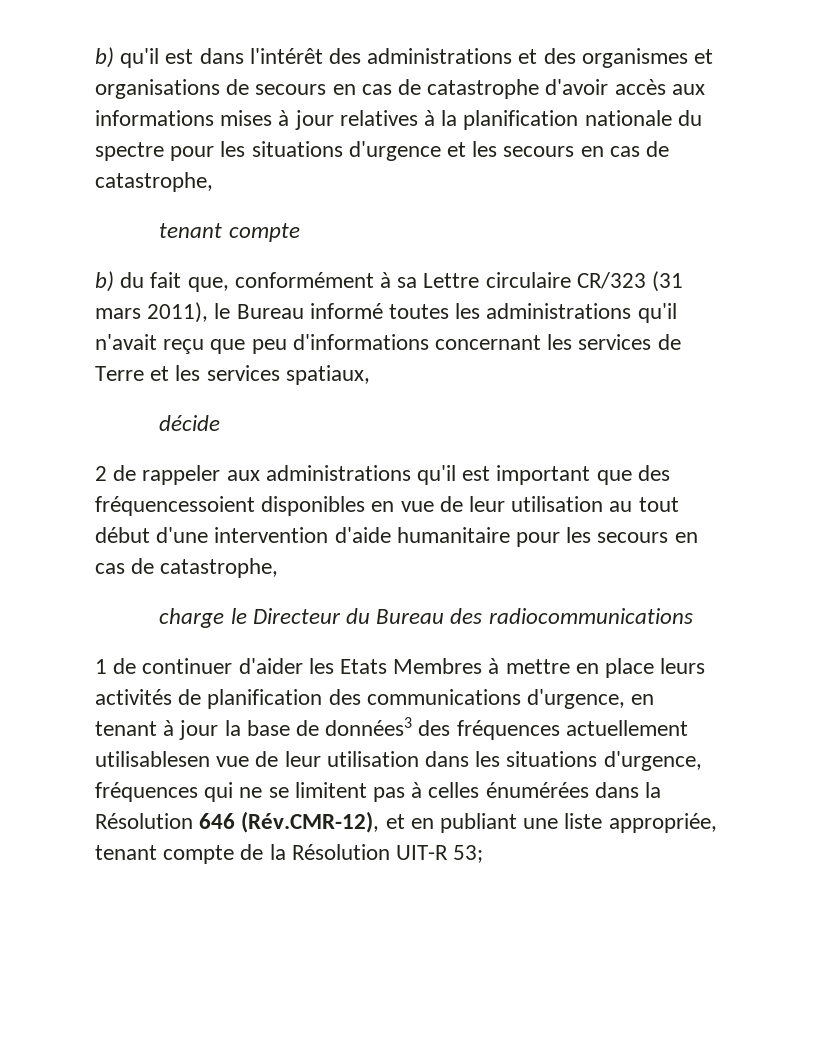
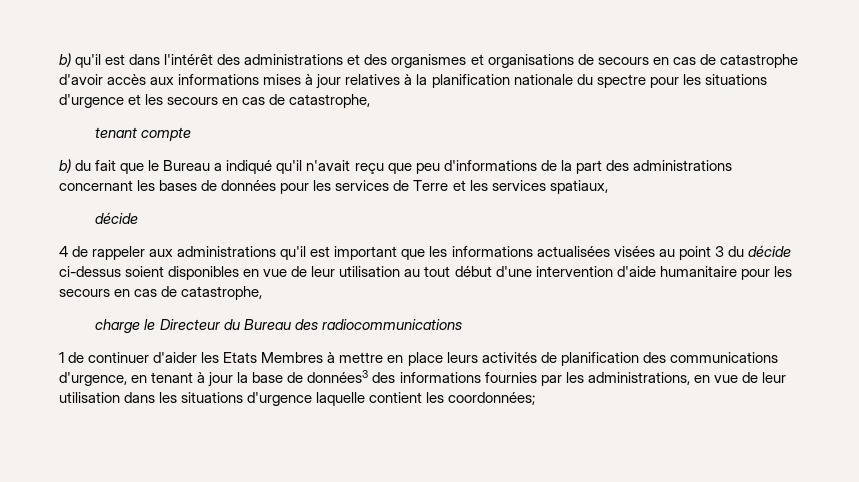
[187,271,684,292] [95,302,632,323] que, conformément à sa Lettre circulaire CR/323 (31 mars 2011), le Bureau informé toutes les administrations -> [120,160,273,174] que le Bureau a indiqué
[435,335,542,350] concernant -> [540,160,732,174] [59,180,310,194] de la part des administrations concernant les bases de données pour
[95,466,107,481] 2 -> [59,246,68,257] 4
[637,465,670,481] [95,496,255,516] des fréquencessoient -> [429,245,791,260] [59,266,165,277] les informations actualisées visées au point 3 du décide ci-dessus soient
[456,720,688,740] [95,751,210,767] fréquences actuellement utilisablesen -> [399,372,710,386] informations fournies par les administrations, en
[603,751,702,771] [95,782,662,802] [95,811,717,833] [95,844,484,864] d'urgence, fréquences qui ne se limitent pas à celles énumérées dans la Résolution 646 (Rév.CMR-12), et en publiant une liste appropriée, tenant compte de la Résolution UIT-R 53; -> [247,392,536,406] d'urgence laquelle contient les coordonnées;

